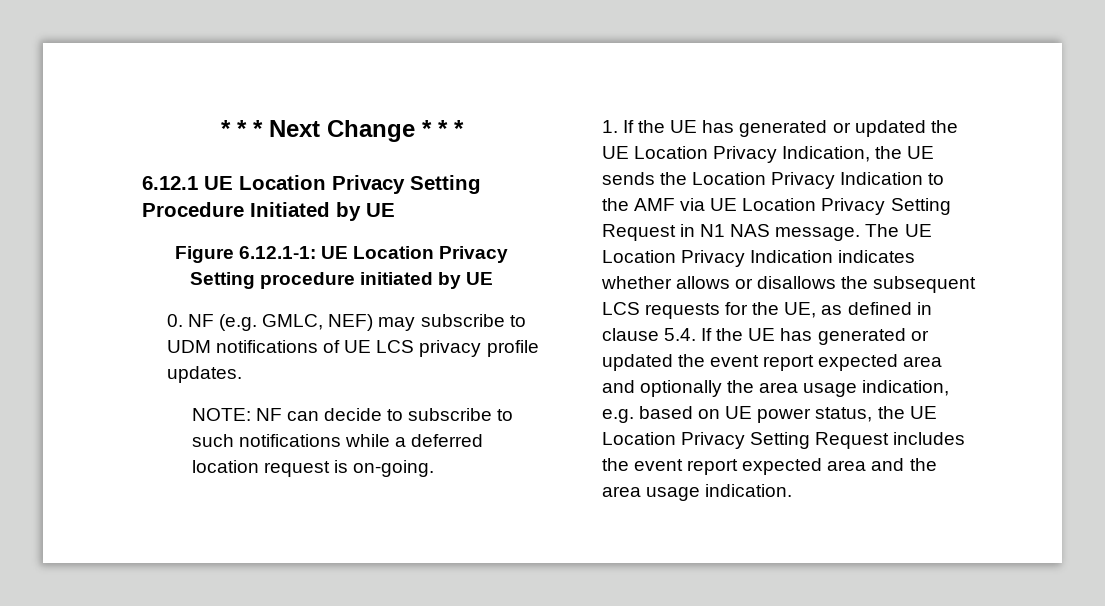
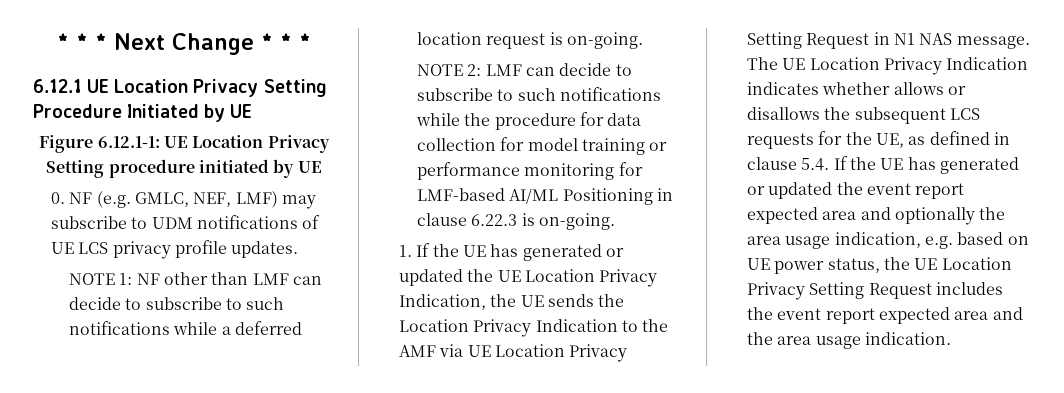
[328,314,374,331] NEF) -> [193,191,278,208] NEF, LMF)
[191,408,282,421] NOTE: NF -> [69,272,289,285] NOTE 1: NF other than LMF
(434, 468) none -> [417,63,632,76] [417,87,662,101] [416,112,642,130] [417,137,668,155] [417,162,643,180] [417,188,674,205] [417,213,616,230] // NOTE 2: LMF can decide to subscribe to such notifications while the procedure for data collection for model training or performance monitoring for LMF-based AI/ML Positioning in clause 6.22.3 is on-going.

